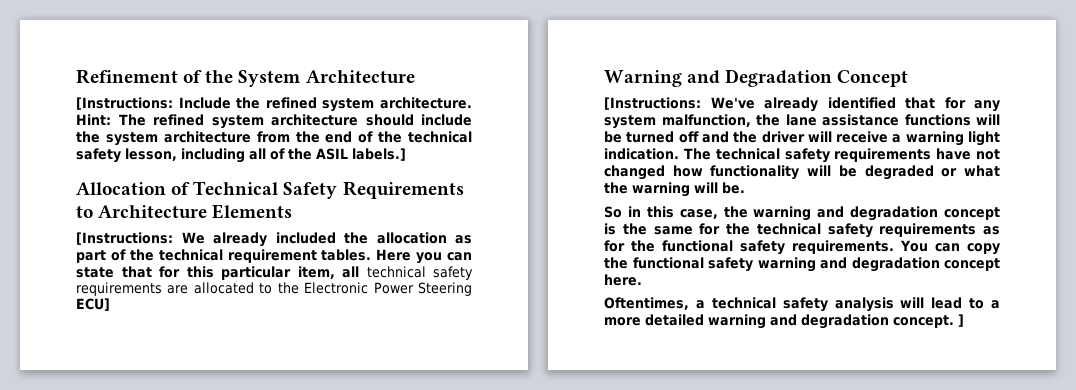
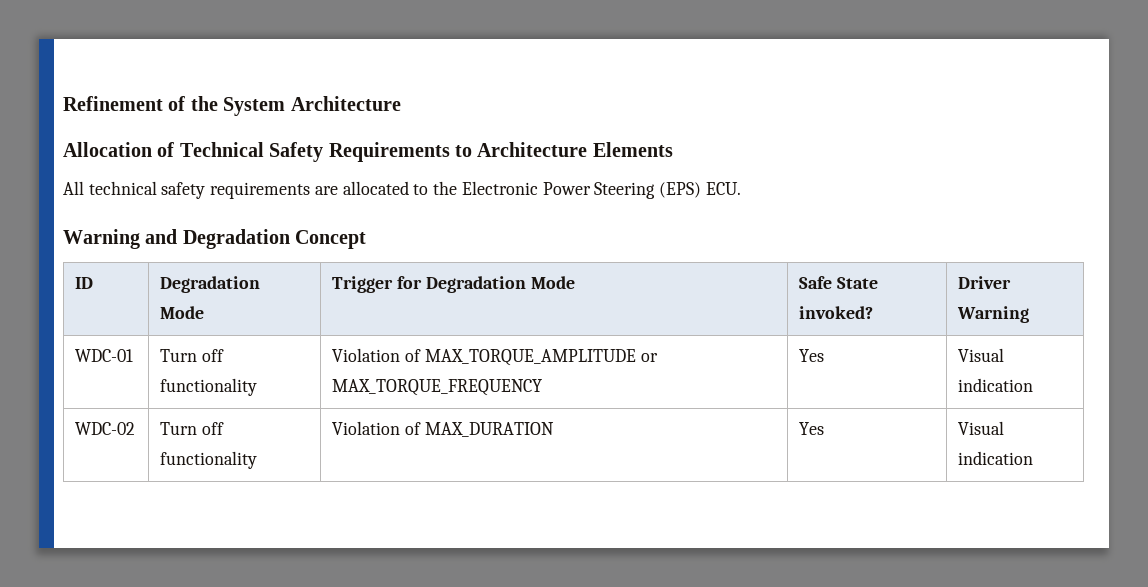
[76,97,472,112] [76,114,472,129] [76,131,472,146] [76,148,406,163] // [Instructions: Include the refined system architecture. Hint: The refined system architecture should include the system architecture from the end of the technical safety lesson, including all of the ASIL labels.] -> (401, 103) none
[76,232,472,247] [76,249,472,264] [76,266,359,280] [Instructions: We already included the allocation as part of the technical requirement tables. Here you can state that for this particular item, all -> [63,181,84,195] All
[76,298,110,311] ECU] -> [658,182,741,198] (EPS) ECU.
[604,97,1000,112] [604,114,1000,129] [604,131,1000,146] [604,148,1000,163] [604,165,1000,180] [604,182,745,197] [604,206,1000,221] [604,223,1000,238] [604,240,1000,255] [604,257,1000,272] [604,274,642,286] [604,297,1000,312] [604,314,964,329] // [Instructions: We've already identified that for any system malfunction, the lane assistance functions will be turned off and the driver will receive a warning light indication. The technical safety requirements have not changed how functionality will be degraded or what the warning will be. // So in this case, the warning and degradation concept is the same for the technical safety requirements as for the functional safety requirements. You can copy the functional safety warning and degradation concept here. // Oftentimes, a technical safety analysis will lead to a more detailed warning and degradation concept. ] -> [75,277,94,289] [160,276,261,293] [160,306,205,319] [332,276,575,293] [799,276,879,289] [799,306,874,319] [958,276,1012,289] [957,306,1030,323] [75,349,134,362] [160,349,225,362] [160,378,258,396] [332,348,658,366] [332,379,543,396] [799,349,825,362] [958,348,1005,362] [958,378,1034,392] [75,422,136,435] [160,422,225,435] [160,451,258,469] [332,421,554,437] [799,422,825,435] [958,421,1005,435] [958,451,1034,465] // ID | Degradation Mode | Trigger for Degradation Mode | Safe State invoked? | Driver Warning // WDC-01 | Turn off functionality | Violation of MAX_TORQUE_AMPLITUDE or MAX_TORQUE_FREQUENCY | Yes | Visual indication // WDC-02 | Turn off functionality | Violation of MAX_DURATION | Yes | Visual indication

